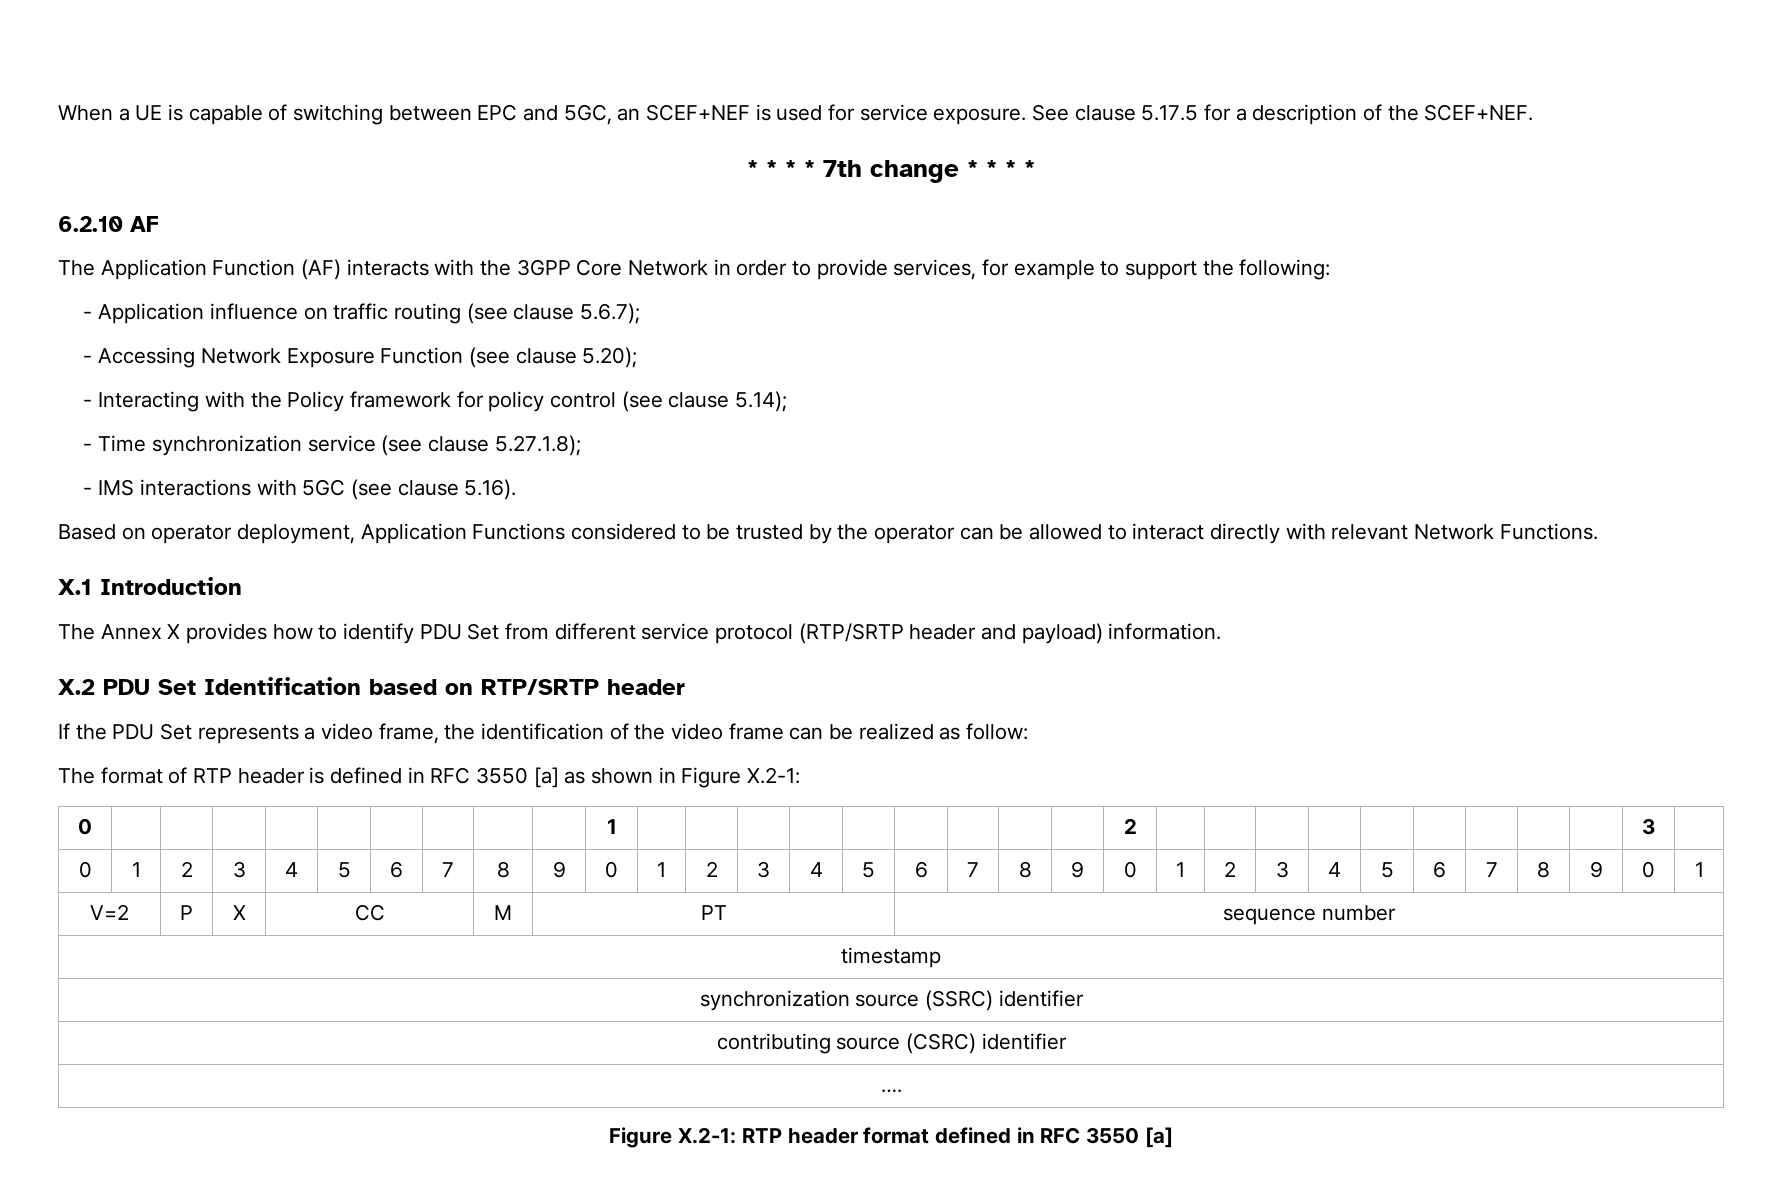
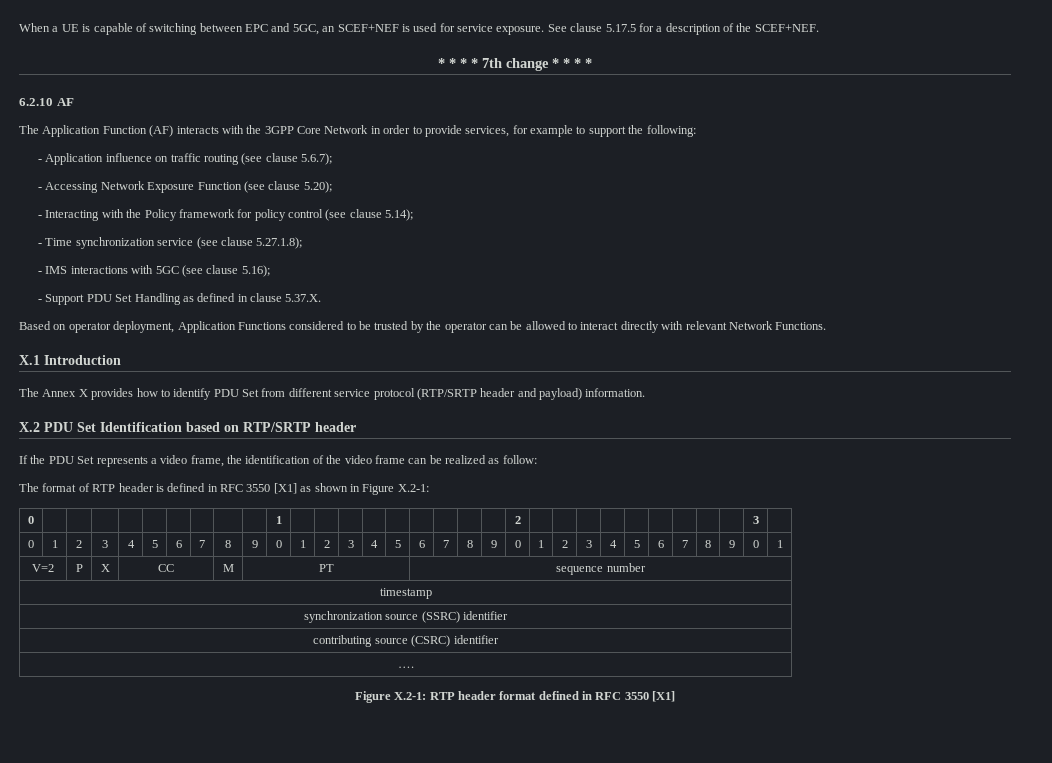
[464,479,517,500] 5.16). -> [241,265,270,277] [38,293,322,305] 5.16); // - Support PDU Set Handling as defined in clause 5.37.X.
[533,767,559,788] [a] -> [273,483,297,494] [X1]
[1144,1127,1173,1148] [a] -> [652,691,676,702] [X1]

